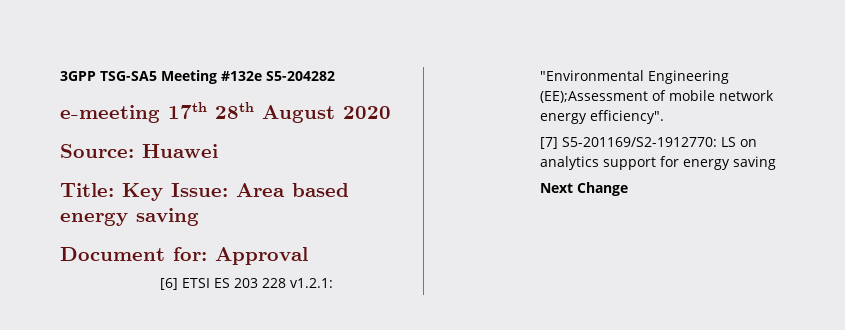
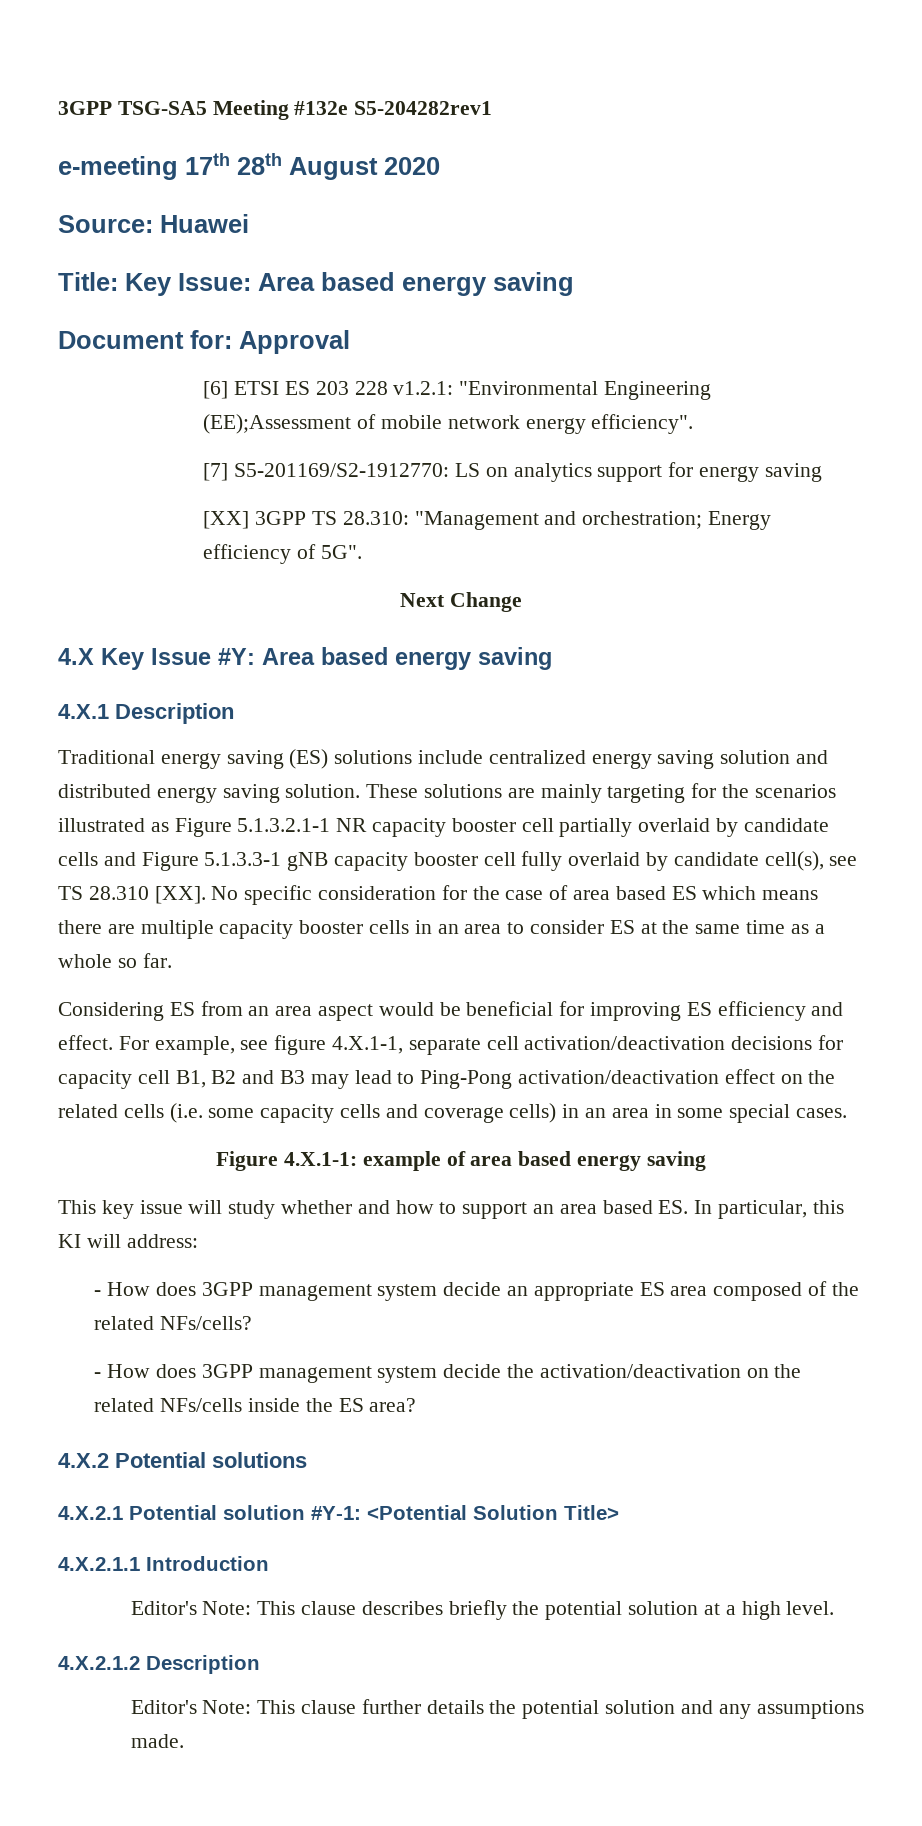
[266,71,335,81] S5-204282 -> [354,101,493,115] S5-204282rev1
[539,182,628,196] Next Change -> [203,511,771,530] [203,544,362,564] [400,592,522,612] [58,647,552,670] [58,703,234,724] [58,749,829,769] [58,783,836,803] [58,818,829,837] [58,851,858,871] [58,885,819,905] [58,920,825,939] [58,953,172,968] [58,1001,844,1021] [58,1035,844,1055] [58,1069,836,1089] [58,1103,848,1123] [216,1151,706,1171] [58,1200,844,1219] [58,1234,198,1248] [94,1281,859,1301] [94,1316,253,1330] [94,1364,802,1383] [94,1398,417,1412] [58,1452,307,1468] [58,1505,619,1520] [58,1556,269,1571] [130,1600,835,1620] [58,1655,260,1674] [130,1699,864,1719] [130,1734,184,1748] [XX] 3GPP TS 28.310: "Management and orchestration; Energy efficiency of 5G". // Next Change // 4.X Key Issue #Y: Area based energy saving // 4.X.1 Description // Traditional energy saving (ES) solutions include centralized energy saving solution and distributed energy saving solution. These solutions are mainly targeting for the scenarios illustrated as Figure 5.1.3.2.1-1 NR capacity booster cell partially overlaid by candidate cells and Figure 5.1.3.3-1 gNB capacity booster cell fully overlaid by candidate cell(s), see TS 28.310 [XX]. No specific consideration for the case of area based ES which means there are multiple capacity booster cells in an area to consider ES at the same time as a whole so far. // Considering ES from an area aspect would be beneficial for improving ES efficiency and effect. For example, see figure 4.X.1-1, separate cell activation/deactivation decisions for capacity cell B1, B2 and B3 may lead to Ping-Pong activation/deactivation effect on the related cells (i.e. some capacity cells and coverage cells) in an area in some special cases. // Figure 4.X.1-1: example of area based energy saving // This key issue will study whether and how to support an area based ES. In particular, this KI will address: // - How does 3GPP management system decide an appropriate ES area composed of the related NFs/cells? // - How does 3GPP management system decide the activation/deactivation on the related NFs/cells inside the ES area? // 4.X.2 Potential solutions // 4.X.2.1 Potential solution #Y-1: <Potential Solution Title> // 4.X.2.1.1 Introduction // Editor's Note: This clause describes briefly the potential solution at a high level. // 4.X.2.1.2 Description // Editor's Note: This clause further details the potential solution and any assumptions made.

